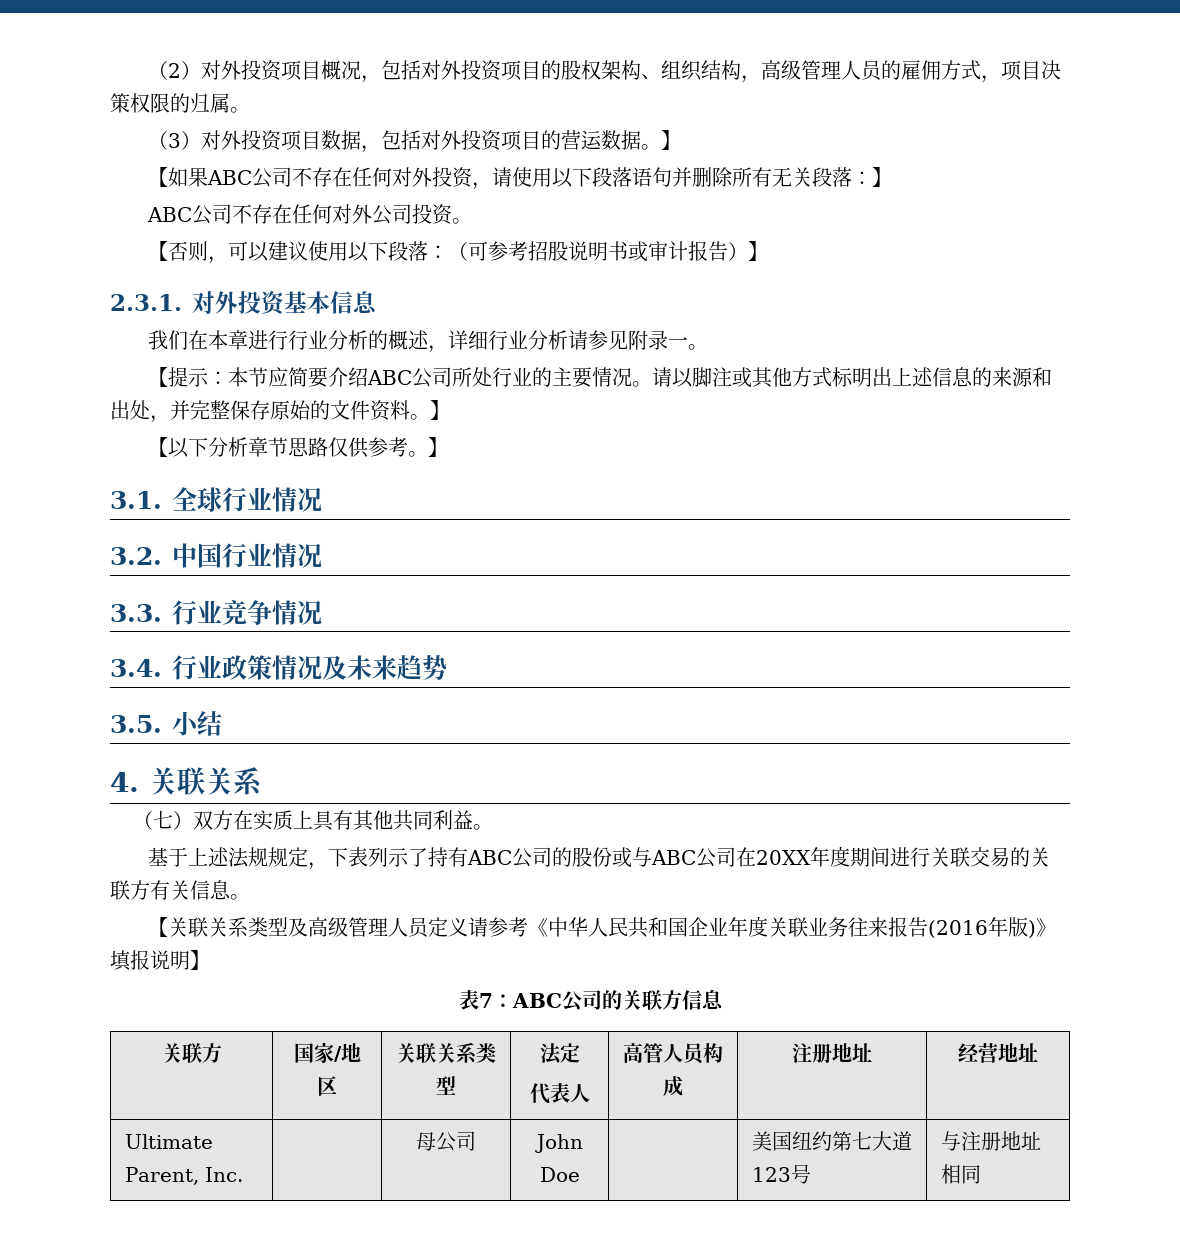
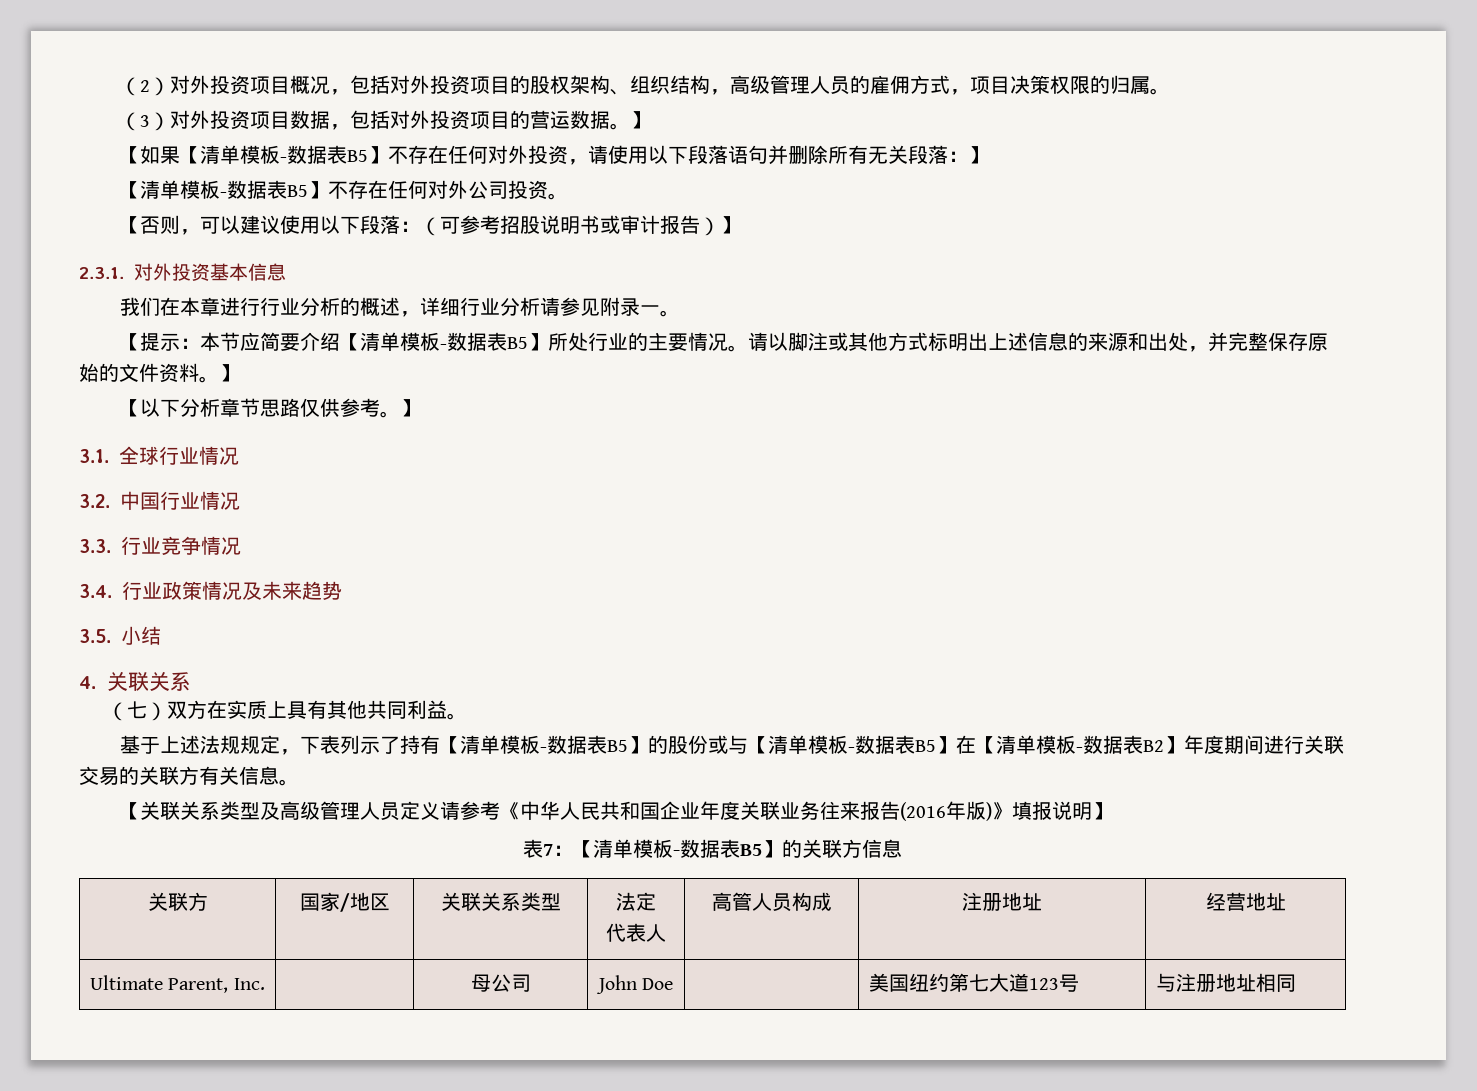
[207,167,293,188] ABC公司 -> [179,145,388,164] 【清单模板-数据表B5】
[147,204,233,225] ABC公司 -> [119,180,328,199] 【清单模板-数据表B5】
[367,367,453,388] ABC公司 -> [339,332,548,351] 【清单模板-数据表B5】
[467,847,812,868] ABC公司的股份或与ABC公司在20XX -> [439,735,1184,754] 【清单模板-数据表B5】的股份或与【清单模板-数据表B5】在【清单模板-数据表B2】
[511,990,602,1012] ABC公司 -> [573,839,782,858] 【清单模板-数据表B5】

